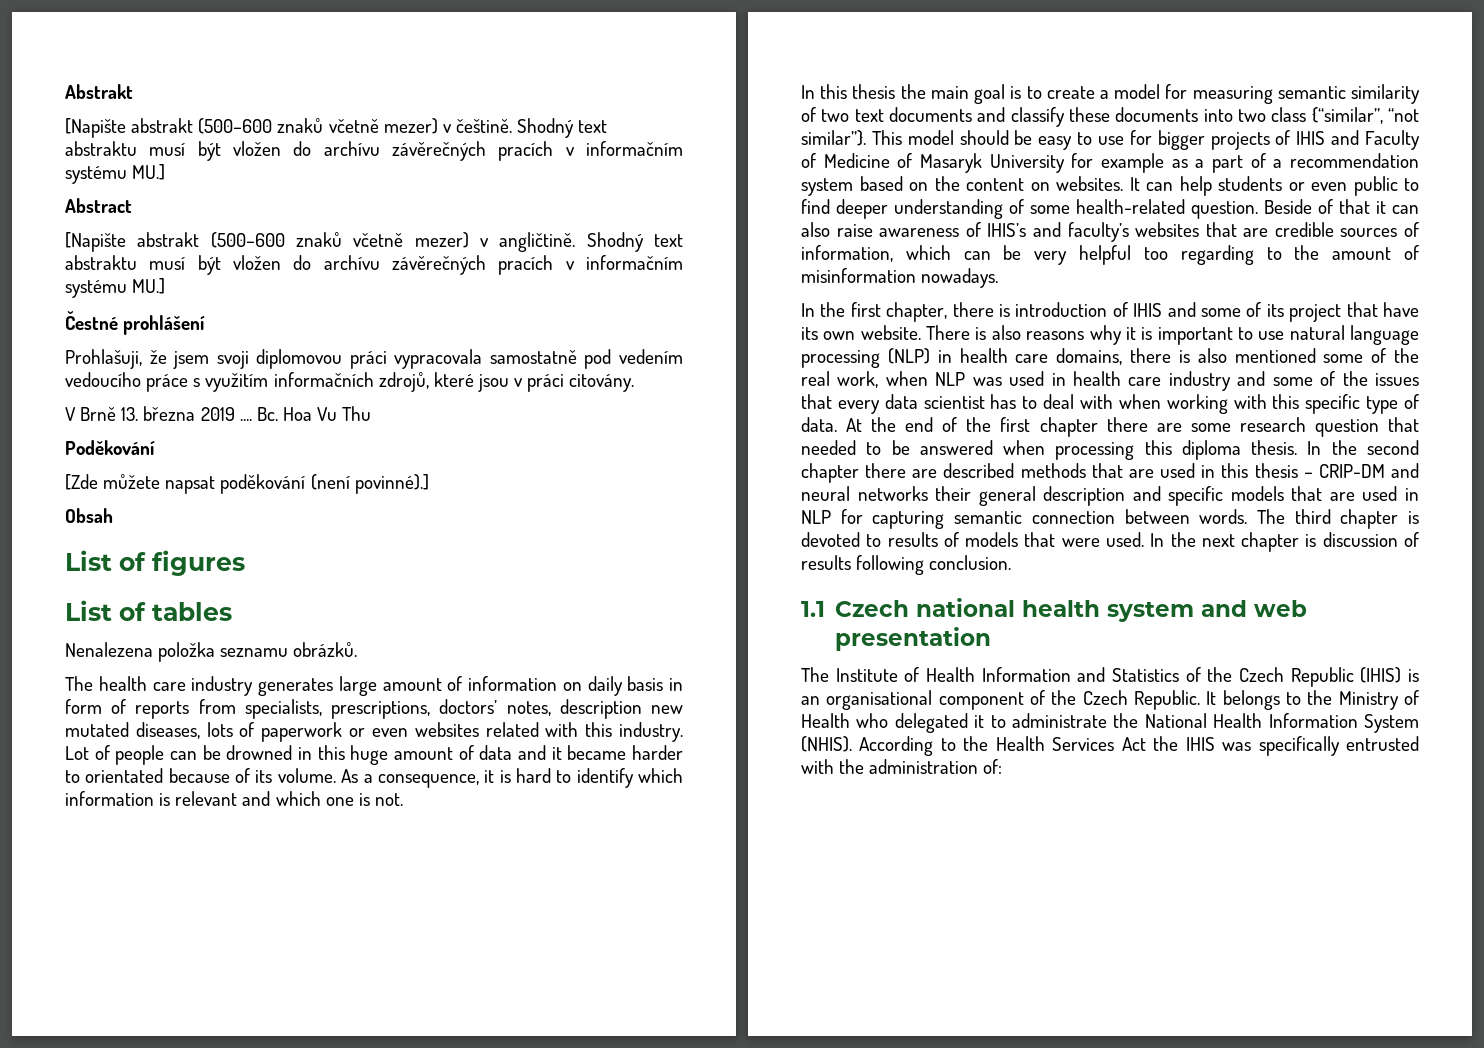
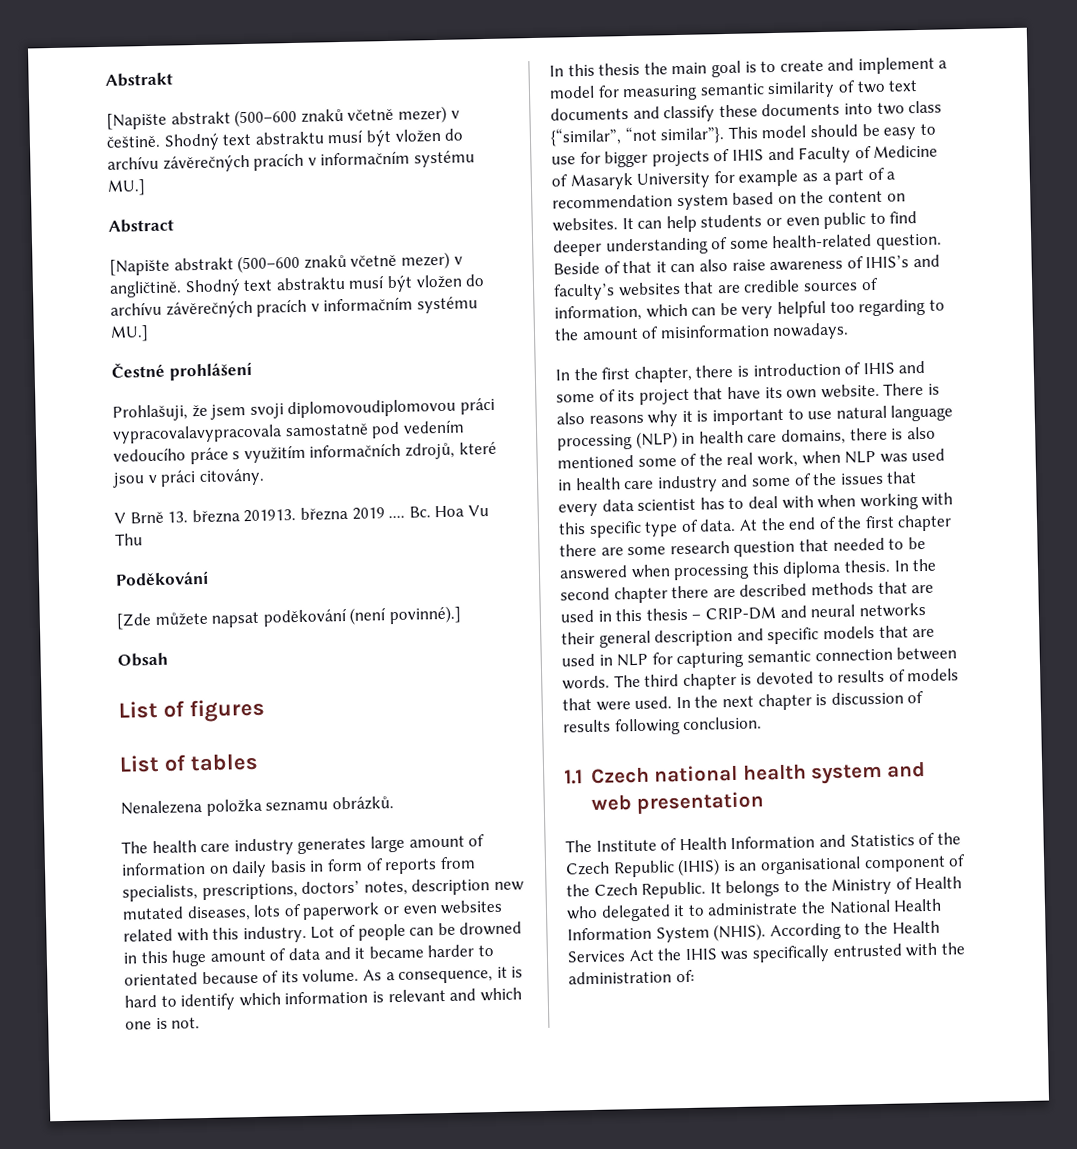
[256,349,483,369] diplomovou práci vypracovala -> [287,397,495,419] [112,424,282,444] diplomovoudiplomovou práci vypracovalavypracovala
(196, 413) none -> [243,506,348,523] 201913. března
(1095, 92) none -> [827,56,935,75] and implement

